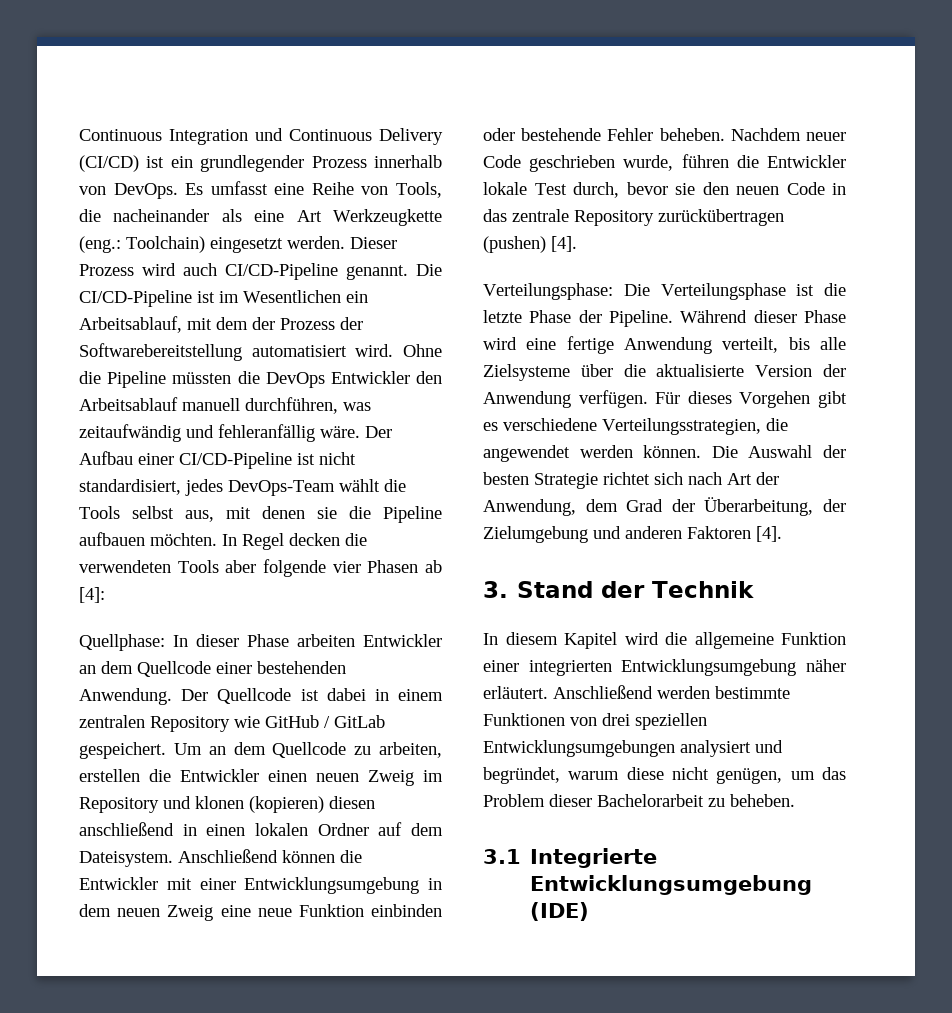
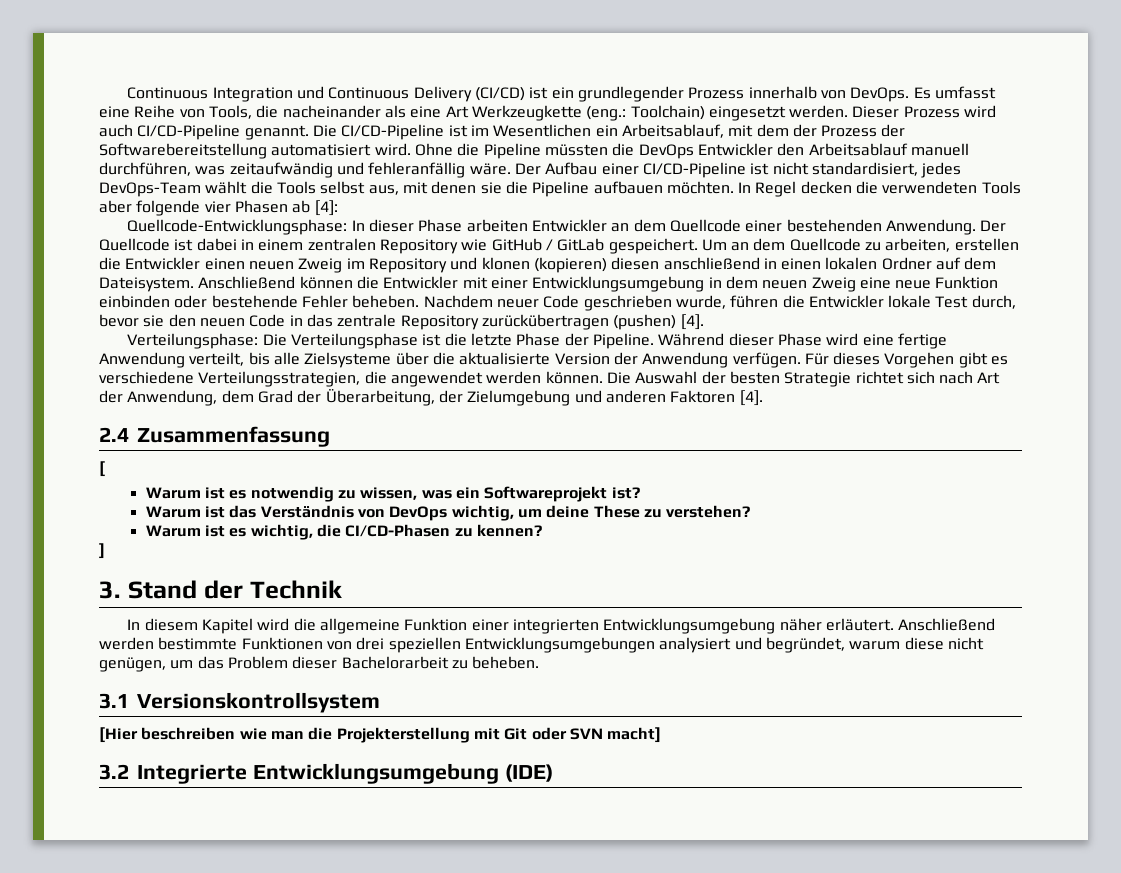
[79,634,165,651] Quellphase: -> [127,219,348,235] Quellcode-Entwicklungsphase:
(782, 534) none -> [99,426,330,447] [99,461,105,477] [145,486,640,502] [145,505,751,521] [145,524,543,540] [99,543,105,559] // 2.4 Zusammenfassung // [ // Warum ist es notwendig zu wissen, was ein Softwareprojekt ist? // Warum ist das Verständnis von DevOps wichtig, um deine These zu verstehen? // Warum ist es wichtig, die CI/CD-Phasen zu kennen? // ]
(521, 856) none -> [137,692,380,713] [99,727,662,743] [99,764,129,780] Versionskontrollsystem // [Hier beschreiben wie man die Projekterstellung mit Git oder SVN macht] // 3.2

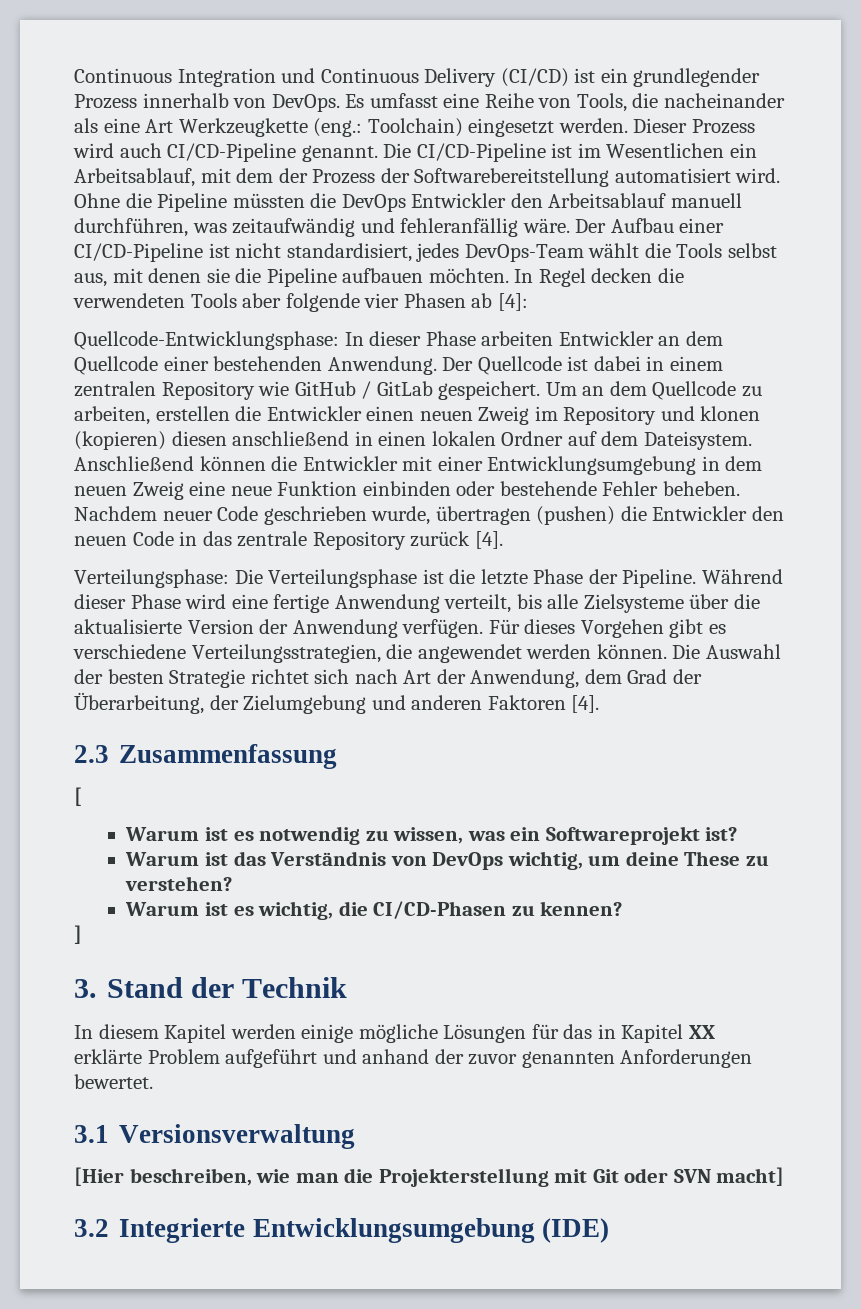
[730,295,1016,309] [99,314,165,327] führen die Entwickler lokale Test durch, bevor sie -> [435,506,748,525] übertragen (pushen) die Entwickler
[481,314,677,330] zurückübertragen (pushen) -> [410,531,471,547] zurück
[99,427,129,442] 2.4 -> [74,745,109,763] 2.3
[257,618,996,634] [99,637,984,653] [99,656,540,672] wird die allgemeine Funktion einer integrierten Entwicklungsumgebung näher erläutert. Anschließend werden bestimmte Funktionen von drei speziellen Entwicklungsumgebungen analysiert und begründet, warum diese nicht genügen, um das Problem dieser Bachelorarbeit zu beheben. -> [230,1024,715,1043] [74,1049,753,1068] [74,1074,153,1089] werden einige mögliche Lösungen für das in Kapitel XX erklärte Problem aufgeführt und anhand der zuvor genannten Anforderungen bewertet.
[137,692,380,713] Versionskontrollsystem -> [119,1124,356,1149] Versionsverwaltung
[141,727,236,740] beschreiben -> [129,1168,252,1186] beschreiben,

